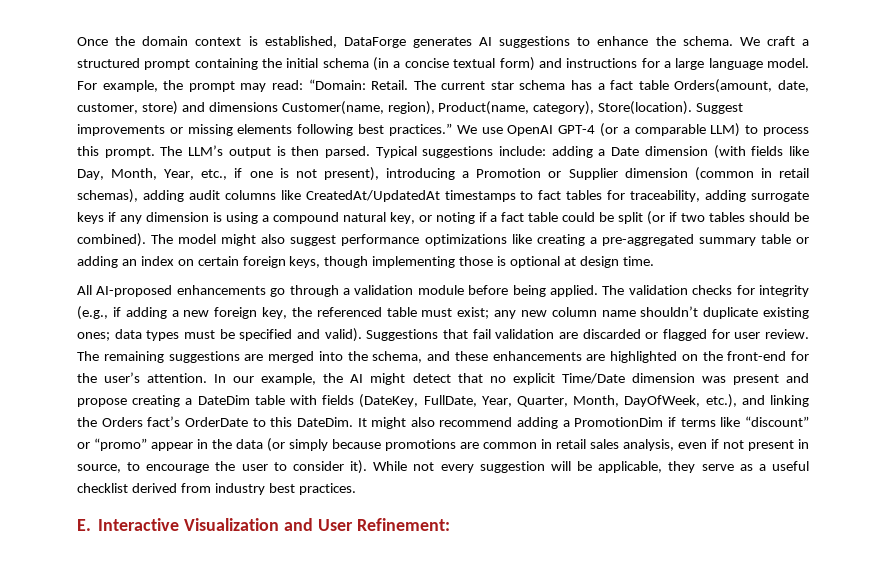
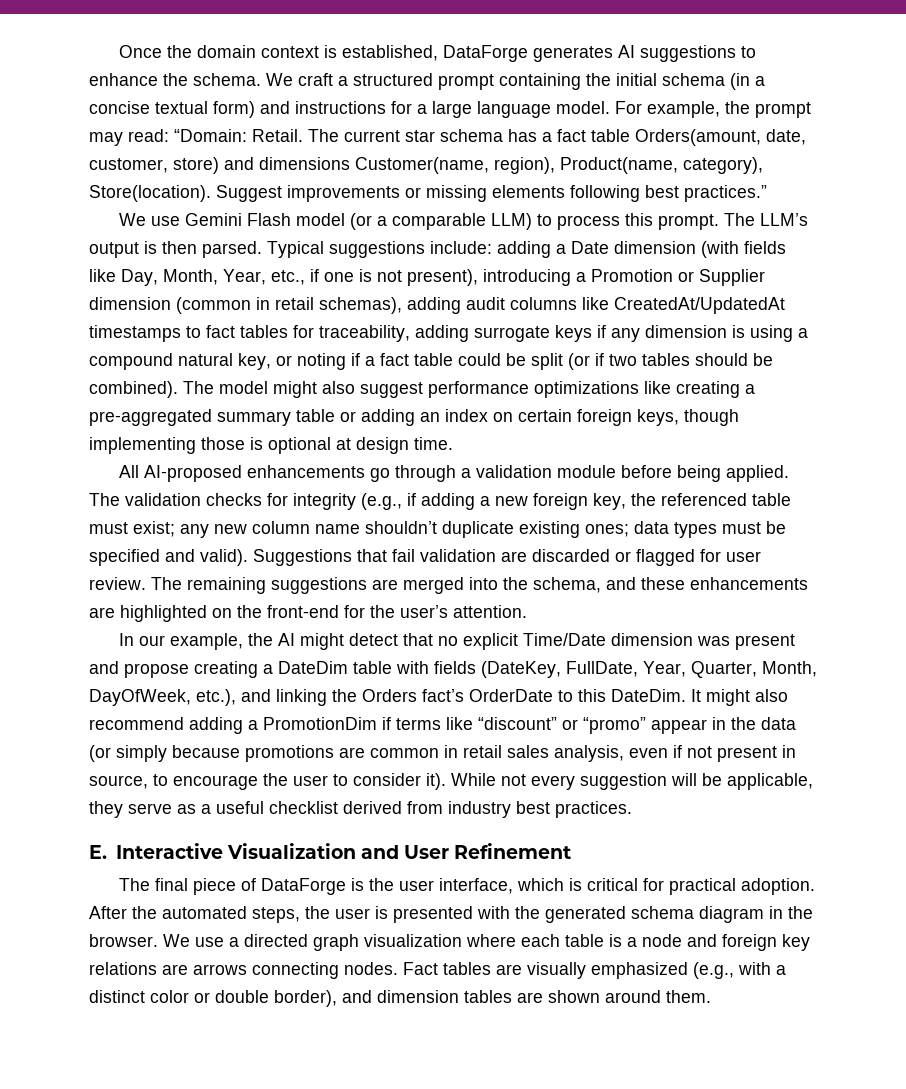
[456,125,596,136] We use OpenAI GPT-4 -> [118,213,345,226] // We use Gemini Flash model
(208, 378) none -> (527, 611) //
[356,518,450,531] Refinement: -> [454,843,572,859] [118,878,815,895] [89,906,813,923] [89,934,810,951] [89,962,786,979] [89,990,711,1007] Refinement // The final piece of DataForge is the user interface, which is critical for practical adoption. After the automated steps, the user is presented with the generated schema diagram in the browser. We use a directed graph visualization where each table is a node and foreign key relations are arrows connecting nodes. Fact tables are visually emphasized (e.g., with a distinct color or double border), and dimension tables are shown around them.

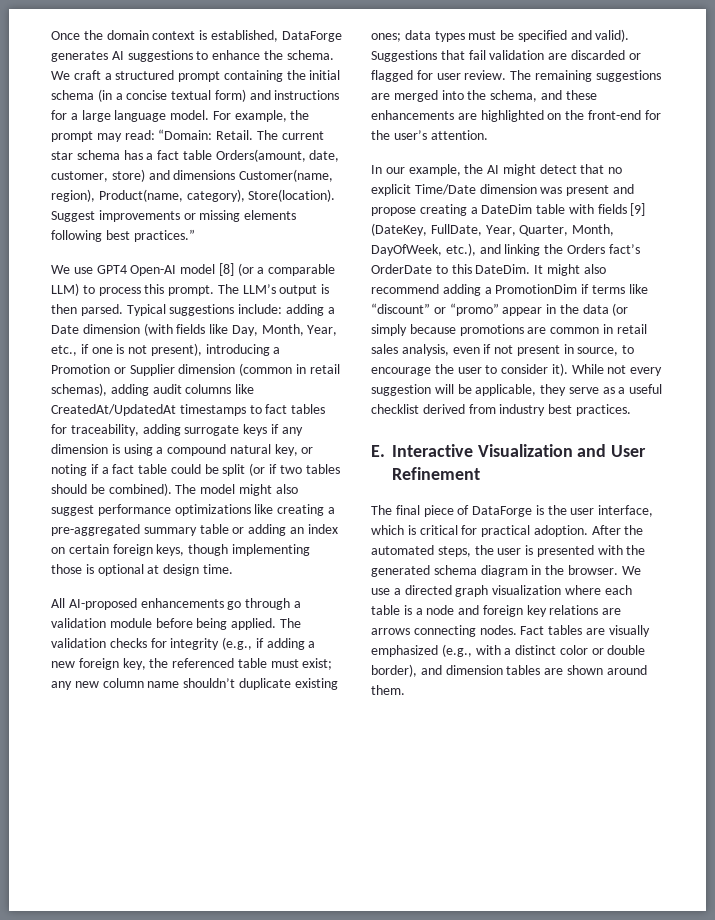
[184,213,345,226] Gemini Flash model -> [96,263,234,276] GPT4 Open-AI model [8]
(476, 667) none -> [630,203,646,216] [9]

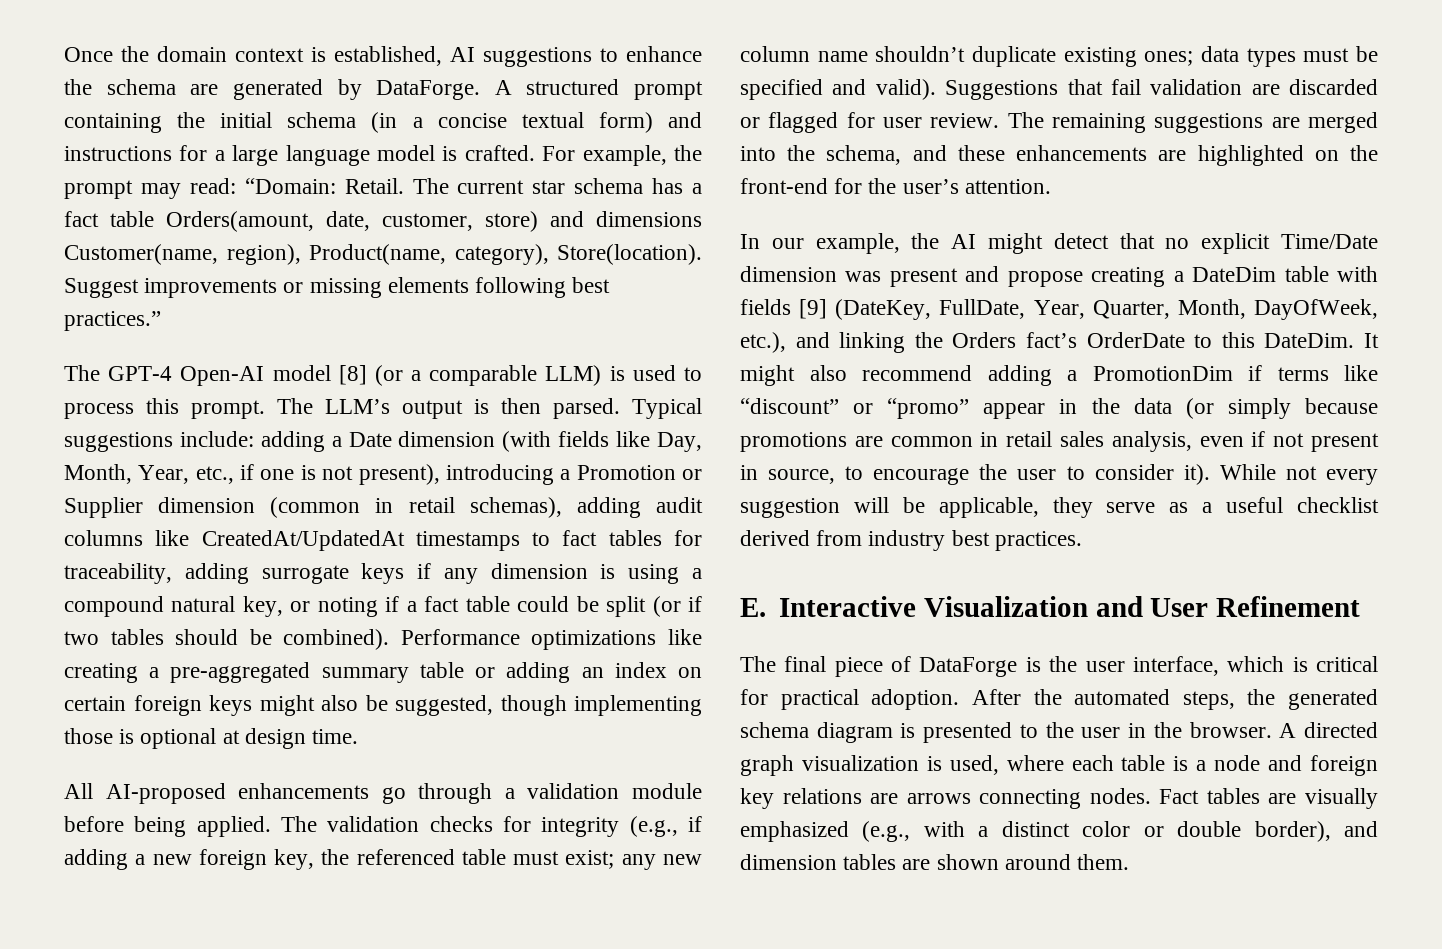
[281,31,342,42] [51,51,108,62] DataForge generates -> (442, 56) none
[286,50,334,60] [51,70,112,80] schema. We craft a -> [106,79,512,100] schema are generated by DataForge. A
[170,110,210,120] model. -> [377,145,535,161] model is crafted.
[51,265,127,274] We use GPT4 -> [64,365,173,381] The GPT-4
(79, 289) none -> [609,365,676,381] is used
[175,484,298,496] [51,504,171,516] The model might also suggest performance -> [400,629,520,645] Performance
[156,544,185,556] keys, -> [209,695,493,716] keys might also be suggested,
[497,545,646,557] [371,565,641,577] [371,588,401,595] user is presented with the generated schema diagram in the browser. We use a -> [1288,689,1378,710] [740,722,1297,743] generated schema diagram is presented to the user in the browser. A
(562, 590) none -> [926,755,999,775] is used,

